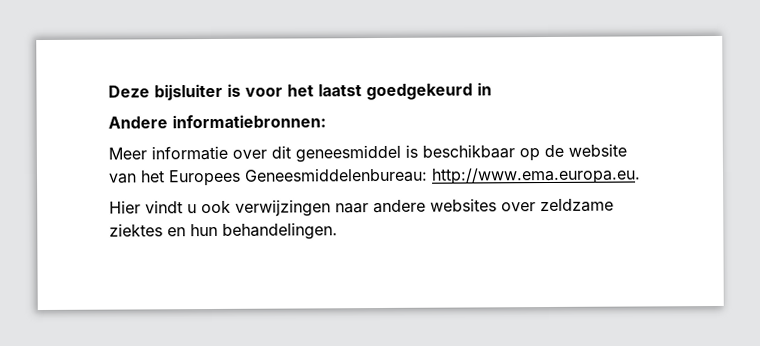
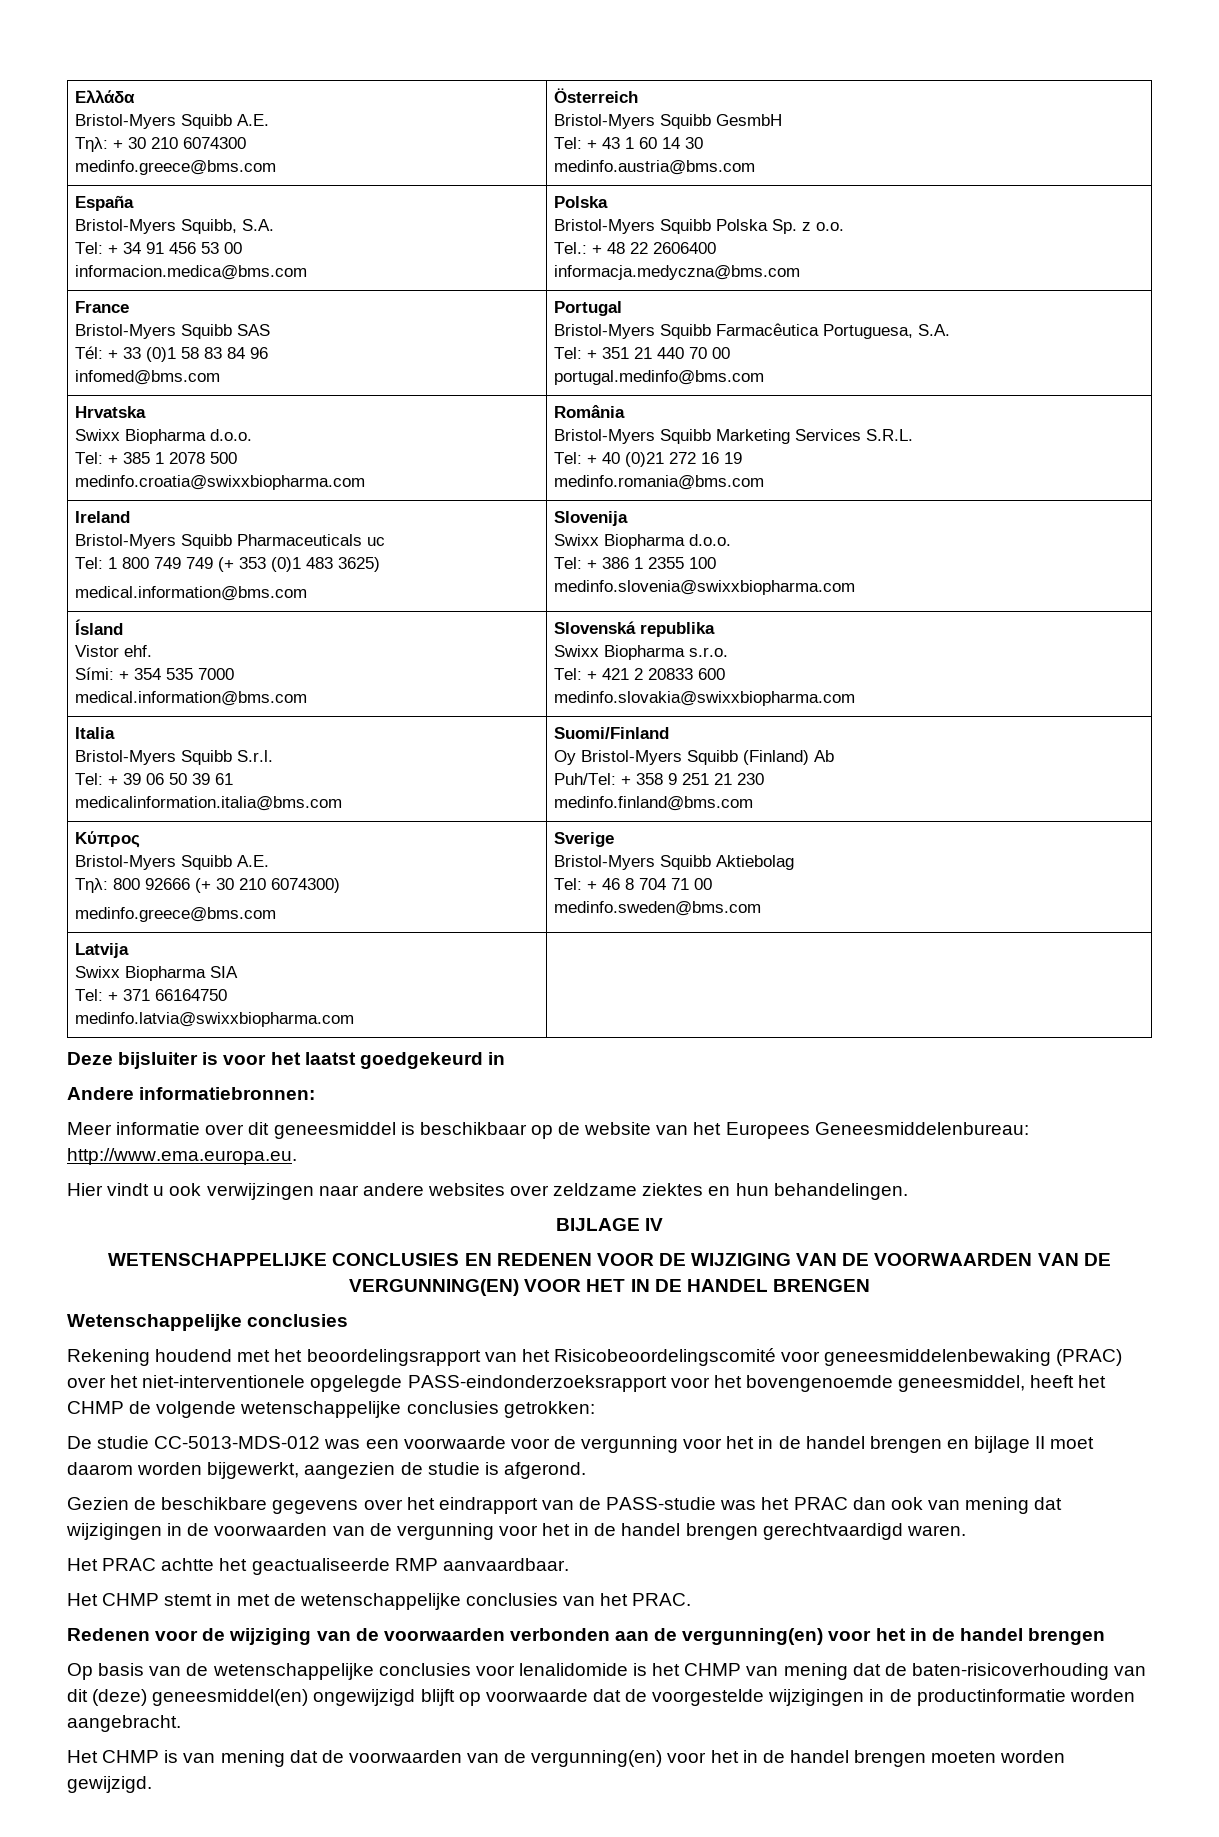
(108, 91) none -> [74,90,135,103] [74,114,269,129] [74,137,246,152] [74,160,276,175] [553,88,638,103] [553,114,782,129] [553,137,703,149] [553,160,755,175] [74,195,134,211] [74,219,274,234] [74,242,242,254] [74,265,307,280] [553,196,608,208] [553,219,844,234] [553,242,716,254] [553,265,800,280] [74,301,129,313] [74,324,270,339] [74,346,268,362] [74,370,220,385] [553,301,622,316] [553,323,950,339] [553,347,730,359] [553,370,764,385] [74,406,146,418] [74,429,252,444] [74,452,237,464] [74,475,365,490] [553,405,625,418] [553,429,913,444] [553,452,742,467] [553,475,764,490] [74,511,130,523] [74,534,385,549] [74,557,380,572] [74,586,307,601] [553,511,628,526] [553,534,731,549] [553,557,716,569] [553,580,855,595] [74,619,123,635] [74,645,152,657] [74,667,234,680] [74,691,307,706] [553,621,715,637] [553,645,728,660] [553,668,725,680] [553,691,855,706] [74,727,115,739] [74,750,273,765] [74,773,233,785] [74,796,342,811] [553,727,669,739] [553,750,834,765] [553,773,764,785] [553,796,753,811] [74,831,140,848] [74,855,269,870] [74,878,340,893] [74,907,276,922] [553,832,614,847] [553,855,794,870] [553,878,712,890] [553,901,761,916] [74,943,129,958] [74,966,238,981] [74,989,227,1001] [74,1012,354,1027] Ελλάδα // Bristol-Myers Squibb A.E. // Τηλ: + 30 210 6074300 // medinfo.greece@bms.com | Österreich // Bristol-Myers Squibb GesmbH // Tel: + 43 1 60 14 30 // medinfo.austria@bms.com // España // Bristol-Myers Squibb, S.A. // Tel: + 34 91 456 53 00 // informacion.medica@bms.com | Polska // Bristol-Myers Squibb Polska Sp. z o.o. // Tel.: + 48 22 2606400 // informacja.medyczna@bms.com // France // Bristol-Myers Squibb SAS // Tél: + 33 (0)1 58 83 84 96 // infomed@bms.com | Portugal // Bristol-Myers Squibb Farmacêutica Portuguesa, S.A. // Tel: + 351 21 440 70 00 // portugal.medinfo@bms.com // Hrvatska // Swixx Biopharma d.o.o. // Tel: + 385 1 2078 500 // medinfo.croatia@swixxbiopharma.com | România // Bristol-Myers Squibb Marketing Services S.R.L. // Tel: + 40 (0)21 272 16 19 // medinfo.romania@bms.com // Ireland // Bristol-Myers Squibb Pharmaceuticals uc // Tel: 1 800 749 749 (+ 353 (0)1 483 3625) // medical.information@bms.com | Slovenija // Swixx Biopharma d.o.o. // Tel: + 386 1 2355 100 // medinfo.slovenia@swixxbiopharma.com // Ísland // Vistor ehf. // Sími: + 354 535 7000 // medical.information@bms.com | Slovenská republika // Swixx Biopharma s.r.o. // Tel: + 421 2 20833 600 // medinfo.slovakia@swixxbiopharma.com // Italia // Bristol-Myers Squibb S.r.l. // Tel: + 39 06 50 39 61 // medicalinformation.italia@bms.com | Suomi/Finland // Oy Bristol-Myers Squibb (Finland) Ab // Puh/Tel: + 358 9 251 21 230 // medinfo.finland@bms.com // Κύπρος // Bristol-Myers Squibb A.E. // Τηλ: 800 92666 (+ 30 210 6074300) // medinfo.greece@bms.com | Sverige // Bristol-Myers Squibb Aktiebolag // Tel: + 46 8 704 71 00 // medinfo.sweden@bms.com // Latvija // Swixx Biopharma SIA // Tel: + 371 66164750 // medinfo.latvia@swixxbiopharma.com | //
(338, 231) none -> [555,1218,664,1231] [108,1253,1111,1266] [349,1279,870,1296] [67,1314,349,1331] [67,1348,1123,1366] [67,1375,1107,1392] [67,1401,595,1418] [67,1436,1095,1453] [67,1462,586,1479] [67,1497,1063,1514] [66,1523,966,1540] [67,1558,569,1575] [67,1593,692,1610] [67,1628,1106,1645] [67,1663,1147,1680] [67,1689,1135,1706] [67,1715,181,1732] [67,1750,1066,1767] [67,1776,152,1793] // BIJLAGE IV // WETENSCHAPPELIJKE CONCLUSIES EN REDENEN VOOR DE WIJZIGING VAN DE VOORWAARDEN VAN DE VERGUNNING(EN) VOOR HET IN DE HANDEL BRENGEN // Wetenschappelijke conclusies // Rekening houdend met het beoordelingsrapport van het Risicobeoordelingscomité voor geneesmiddelenbewaking (PRAC) over het niet-interventionele opgelegde PASS-eindonderzoeksrapport voor het bovengenoemde geneesmiddel, heeft het CHMP de volgende wetenschappelijke conclusies getrokken: // De studie CC-5013-MDS-012 was een voorwaarde voor de vergunning voor het in de handel brengen en bijlage II moet daarom worden bijgewerkt, aangezien de studie is afgerond. // Gezien de beschikbare gegevens over het eindrapport van de PASS-studie was het PRAC dan ook van mening dat wijzigingen in de voorwaarden van de vergunning voor het in de handel brengen gerechtvaardigd waren. // Het PRAC achtte het geactualiseerde RMP aanvaardbaar. // Het CHMP stemt in met de wetenschappelijke conclusies van het PRAC. // Redenen voor de wijziging van de voorwaarden verbonden aan de vergunning(en) voor het in de handel brengen // Op basis van de wetenschappelijke conclusies voor lenalidomide is het CHMP van mening dat de baten-risicoverhouding van dit (deze) geneesmiddel(en) ongewijzigd blijft op voorwaarde dat de voorgestelde wijzigingen in de productinformatie worden aangebracht. // Het CHMP is van mening dat de voorwaarden van de vergunning(en) voor het in de handel brengen moeten worden gewijzigd.

